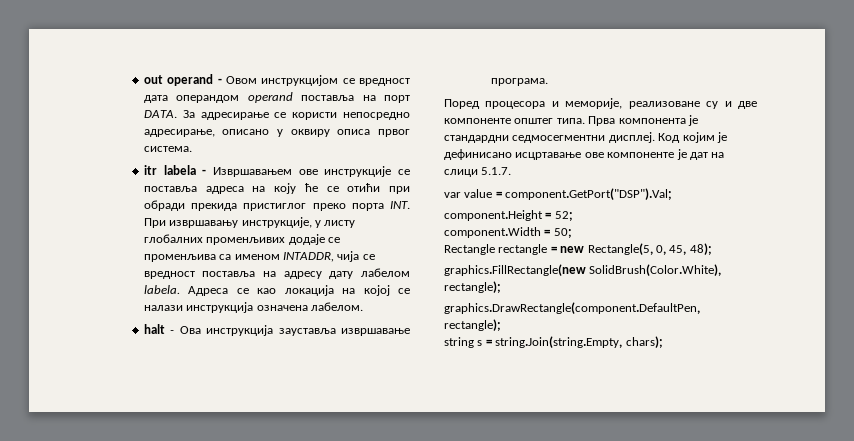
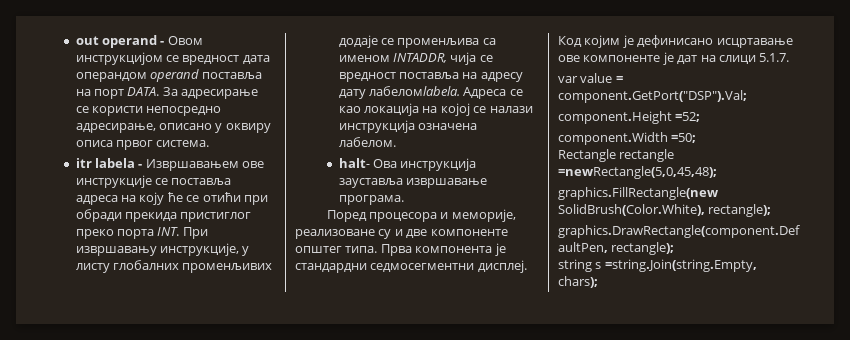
[361,268,410,277] [143,285,180,294] лабелом labela. -> [368,86,460,96] лабеломlabela.
[143,324,175,334] halt - -> [338,158,370,168] halt-
[545,211,573,221] = 52; -> [675,112,701,122] =52;
[544,228,572,238] = 50; -> [671,133,697,143] =50;
[550,243,712,255] = new Rectangle(5, 0, 45, 48); -> [558,166,717,179] =newRectangle(5,0,45,48);
[485,336,623,348] = string.Join(string.Empty, -> [604,259,757,272] =string.Join(string.Empty,

